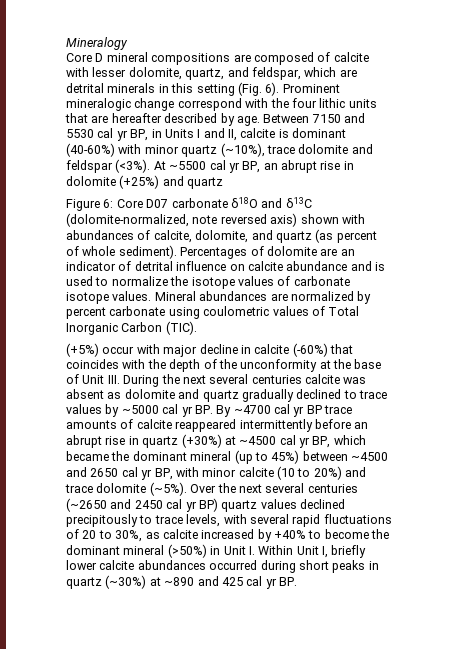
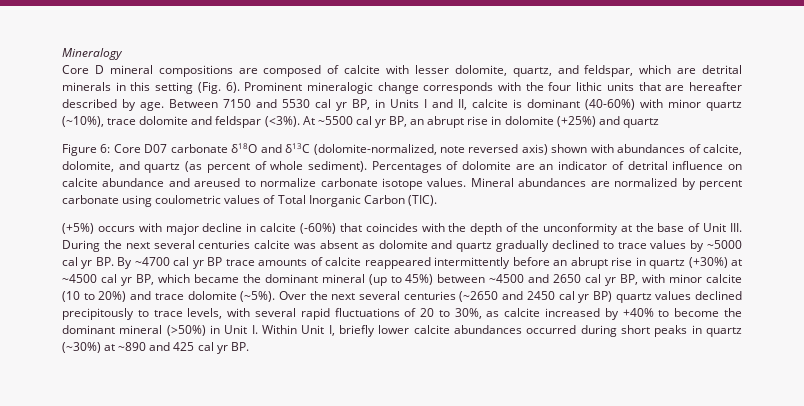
[177,98,242,111] correspond -> [423,82,494,94] corresponds
[375,262,385,271] [66,276,291,289] is used to normalize the isotope values of -> [194,178,317,187] areused to normalize
[102,346,135,354] occur -> [97,226,135,232] occurs

